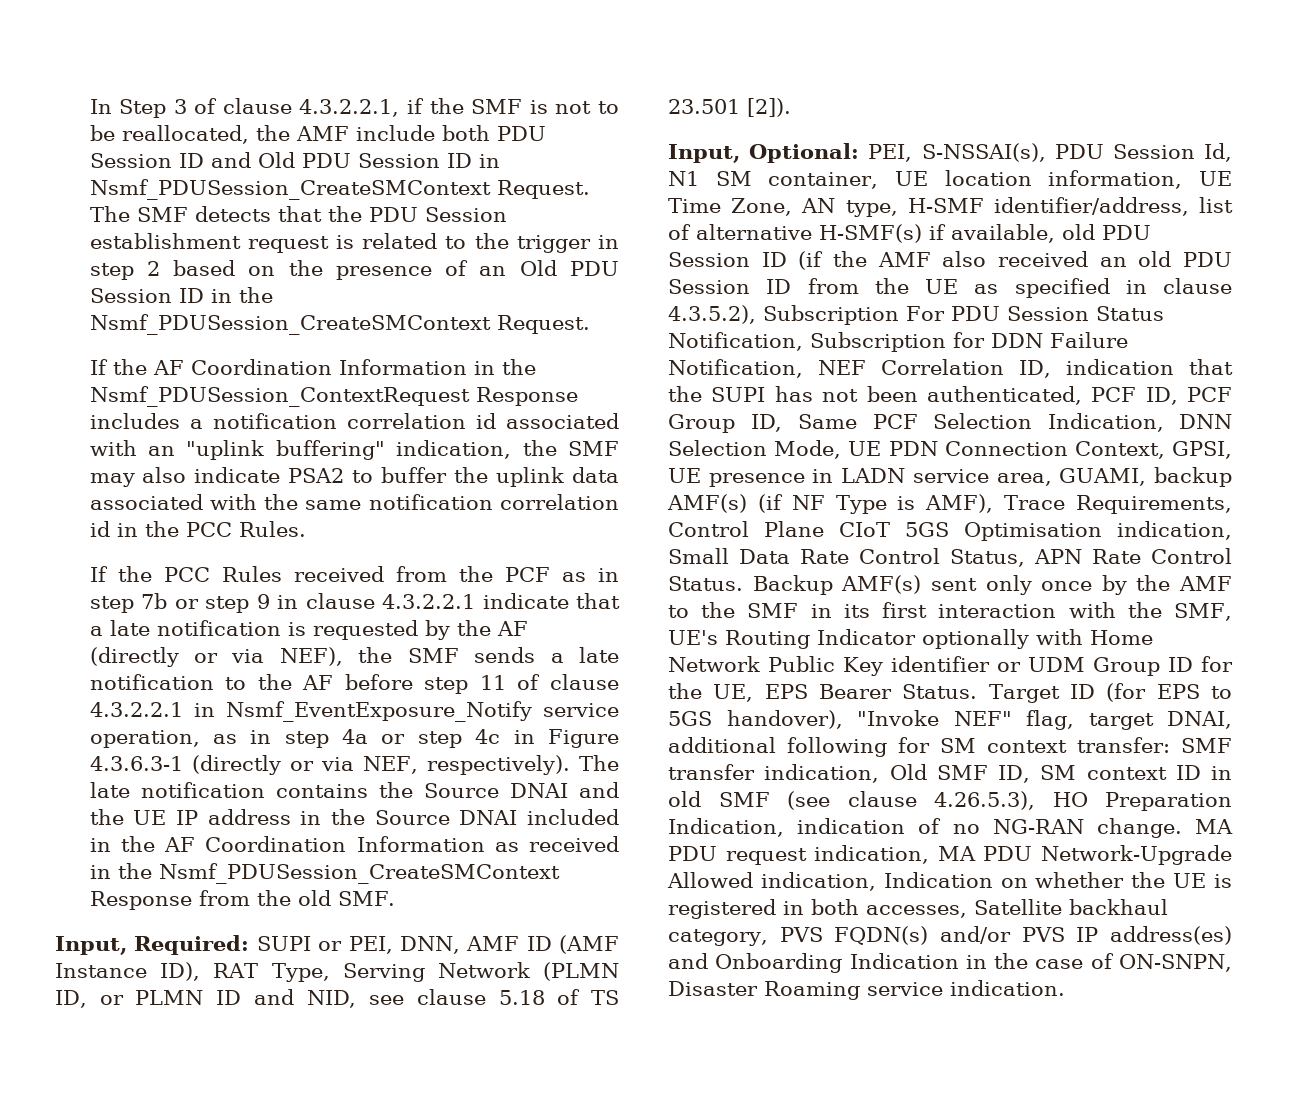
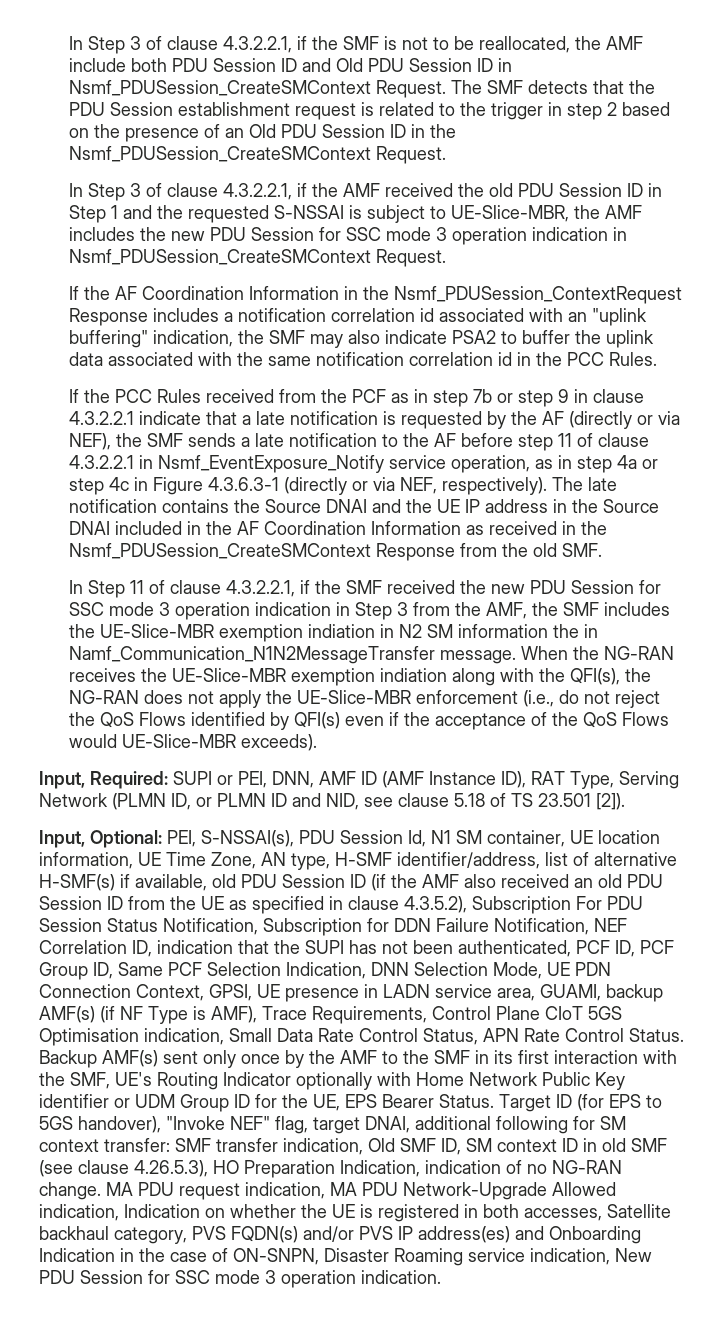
(590, 324) none -> [69,183,663,201] [69,205,643,223] [69,227,628,245] [69,249,447,267] // In Step 3 of clause 4.3.2.2.1, if the AMF received the old PDU Session ID in Step 1 and the requested S-NSSAI is subject to UE-Slice-MBR, the AMF includes the new PDU Session for SSC mode 3 operation indication in Nsmf_PDUSession_CreateSMContext Request.
(396, 898) none -> [69,580,662,598] [69,602,671,620] [69,624,599,642] [69,646,675,664] [69,668,652,686] [69,690,661,708] [69,712,670,730] [69,734,318,751] // In Step 11 of clause 4.3.2.2.1, if the SMF received the new PDU Session for SSC mode 3 operation indication in Step 3 from the AMF, the SMF includes the UE-Slice-MBR exemption indiation in N2 SM information the in Namf_Communication_N1N2MessageTransfer message. When the NG-RAN receives the UE-Slice-MBR exemption indiation along with the QFI(s), the NG-RAN does not apply the UE-Slice-MBR enforcement (i.e., do not reject the QoS Flows identified by QFI(s) even if the acceptance of the QoS Flows would UE-Slice-MBR exceeds).
(943, 989) none -> [530,1248,652,1265] [39,1270,356,1288] indication, New PDU Session for SSC mode 3 operation

